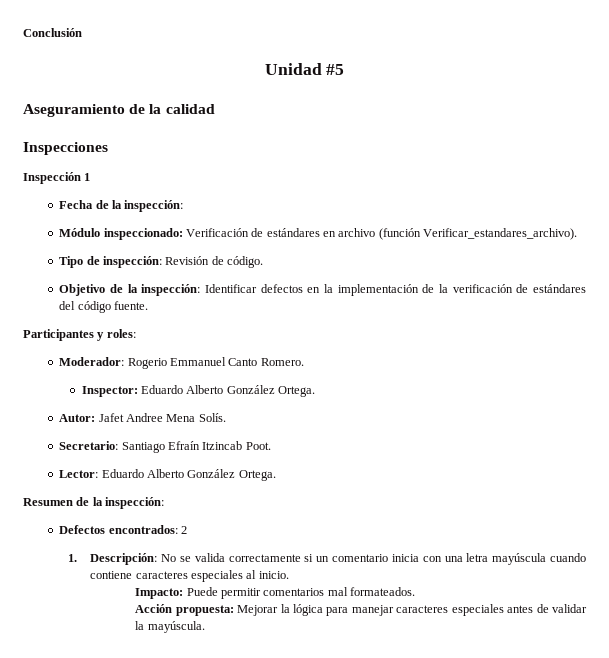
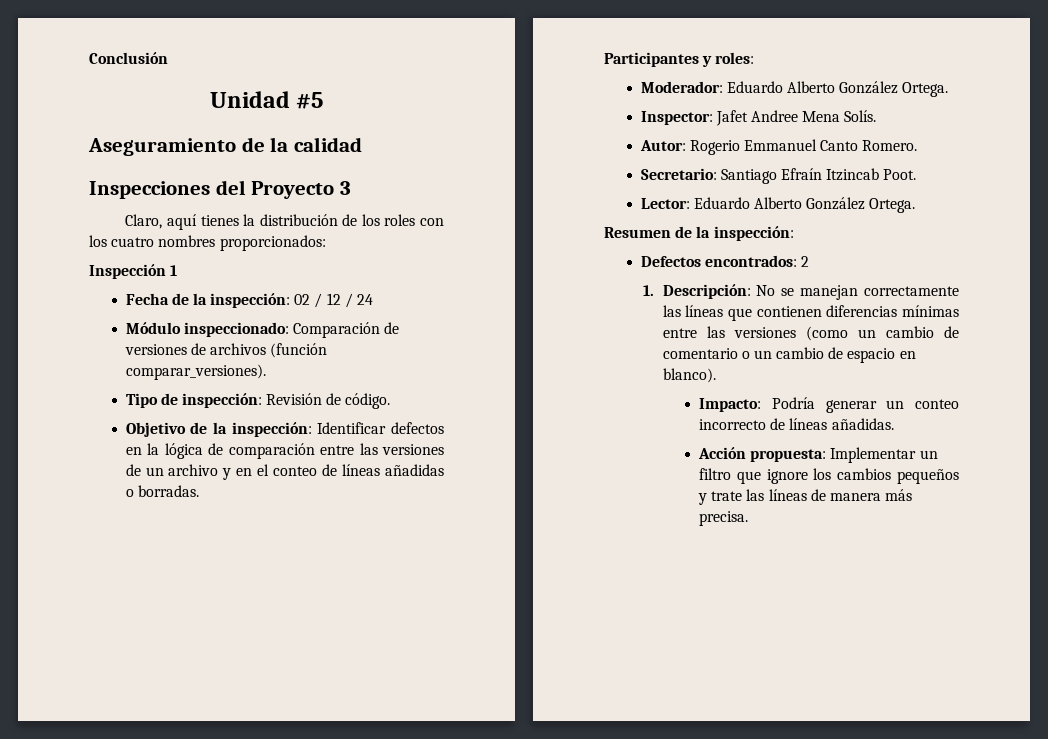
(108, 148) none -> [215,180,352,199] [125,214,444,230] [89,235,326,251] del Proyecto 3 // Claro, aquí tienes la distribución de los roles con los cuatro nombres proporcionados:
[59,228,578,240] // Módulo inspeccionado: Verificación de estándares en archivo (función Verificar_estandares_archivo). -> [294,293,374,308] [125,322,400,338] [124,343,328,358] [125,364,266,380] 02 / 12 / 24 // Módulo inspeccionado: Comparación de versiones de archivos (función comparar_versiones).
[337,284,586,296] [59,301,148,313] implementación de la verificación de estándares del código fuente. -> [164,443,444,459] [125,464,444,480] [125,485,199,497] lógica de comparación entre las versiones de un archivo y en el conteo de líneas añadidas o borradas.
[127,357,304,369] [81,385,316,397] [59,414,96,422] Rogerio Emmanuel Canto Romero. // Inspector: Eduardo Alberto González Ortega. // Autor: -> [726,81,949,97] [640,111,713,125] Eduardo Alberto González Ortega. // Inspector:
(226, 417) none -> [639,139,918,155] // Autor: Rogerio Emmanuel Canto Romero.
[194,553,586,565] [90,570,289,582] [135,587,416,599] [135,604,587,616] [135,621,205,633] valida correctamente si un comentario inicia con una letra mayúscula cuando contiene caracteres especiales al inicio. // Impacto: Puede permitir comentarios mal formateados. // Acción propuesta: Mejorar la lógica para manejar caracteres especiales antes de validar la mayúscula. -> [800,285,959,300] [662,305,959,321] [662,326,959,341] [662,347,916,363] [662,368,716,383] [699,397,959,413] [699,418,894,430] [698,447,938,463] [699,468,959,484] [698,489,913,505] [699,511,749,526] manejan correctamente las líneas que contienen diferencias mínimas entre las versiones (como un cambio de comentario o un cambio de espacio en blanco). // Impacto: Podría generar un conteo incorrecto de líneas añadidas. // Acción propuesta: Implementar un filtro que ignore los cambios pequeños y trate las líneas de manera más precisa.

